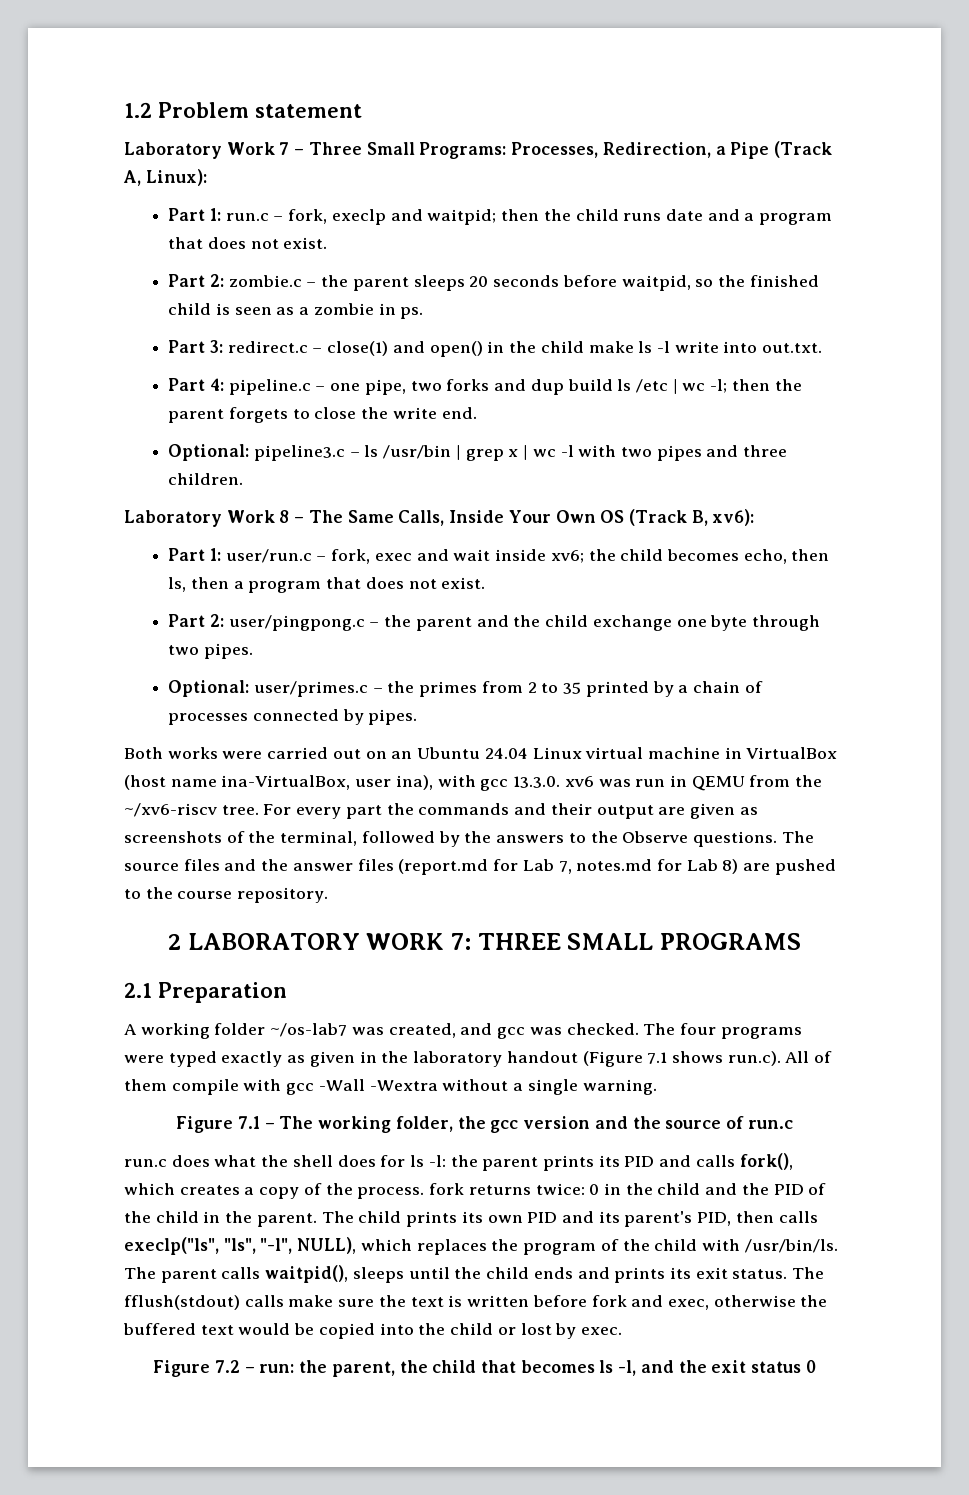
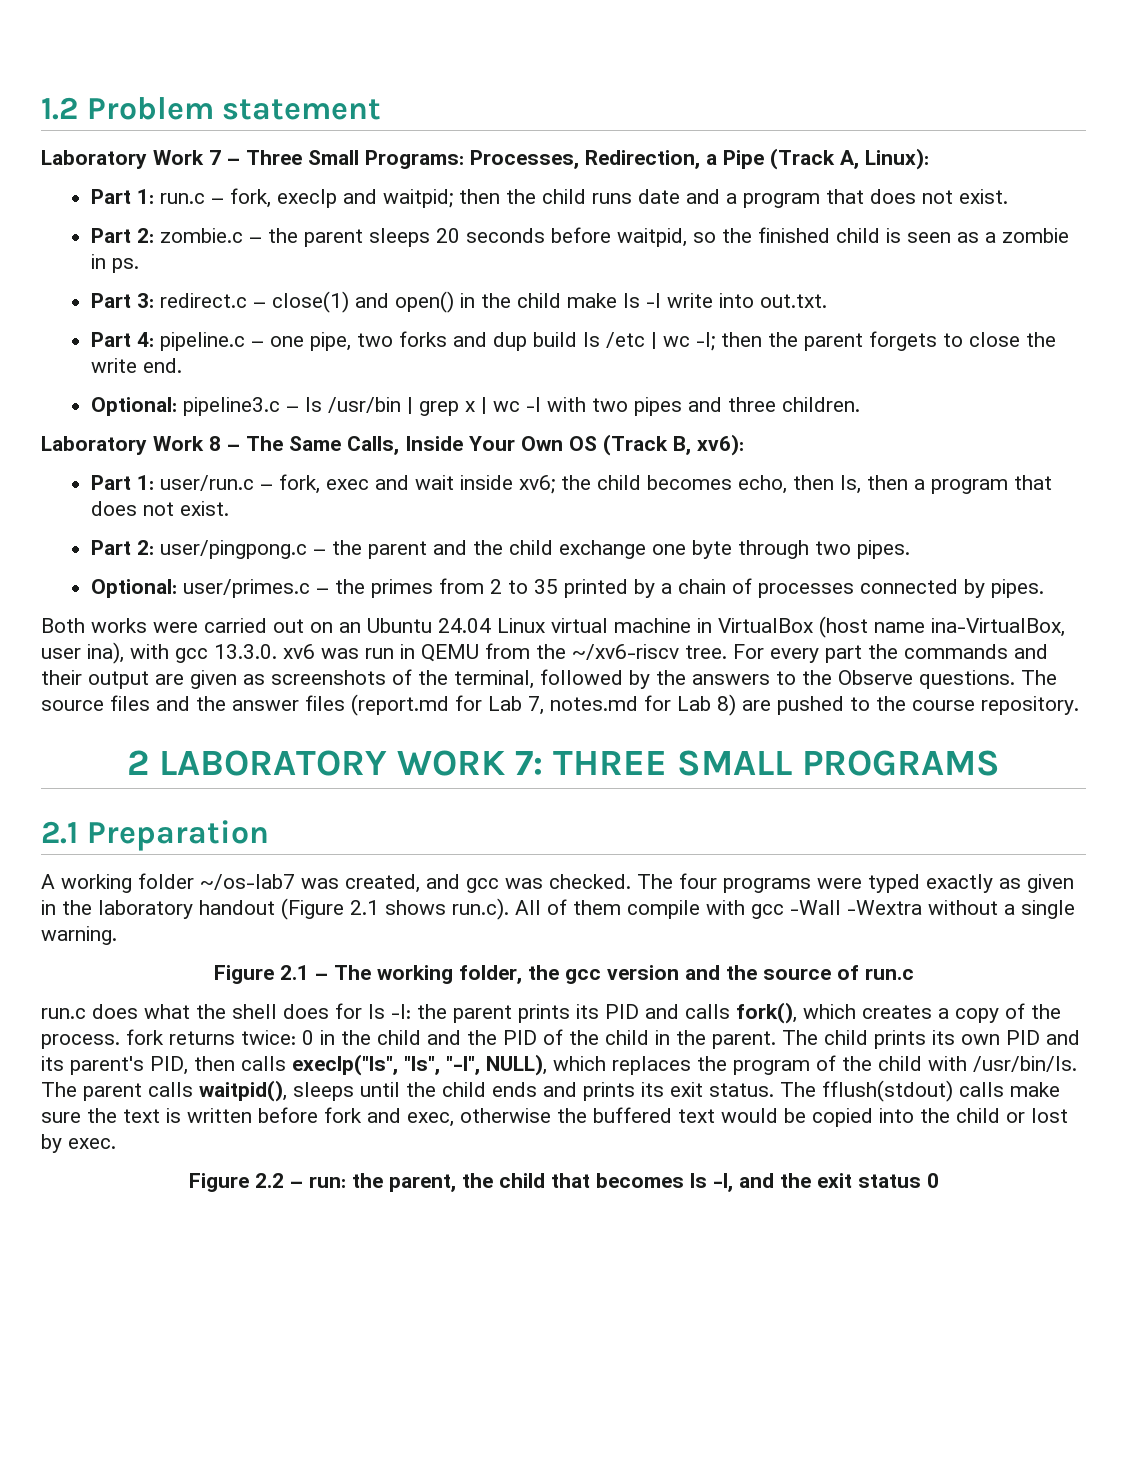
[647,1052,668,1064] 7.1 -> [350,900,379,915] 2.1
[238,1116,261,1129] 7.1 -> [279,965,309,980] 2.1
[214,1360,240,1373] 7.2 -> [254,1173,284,1188] 2.2

